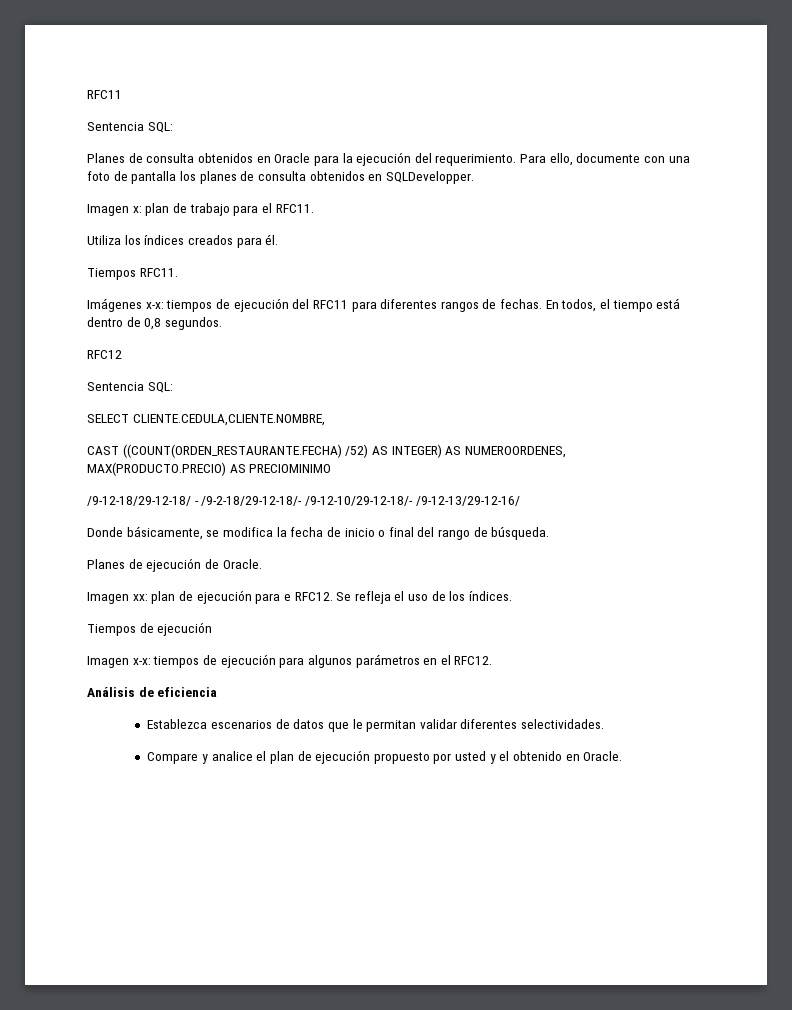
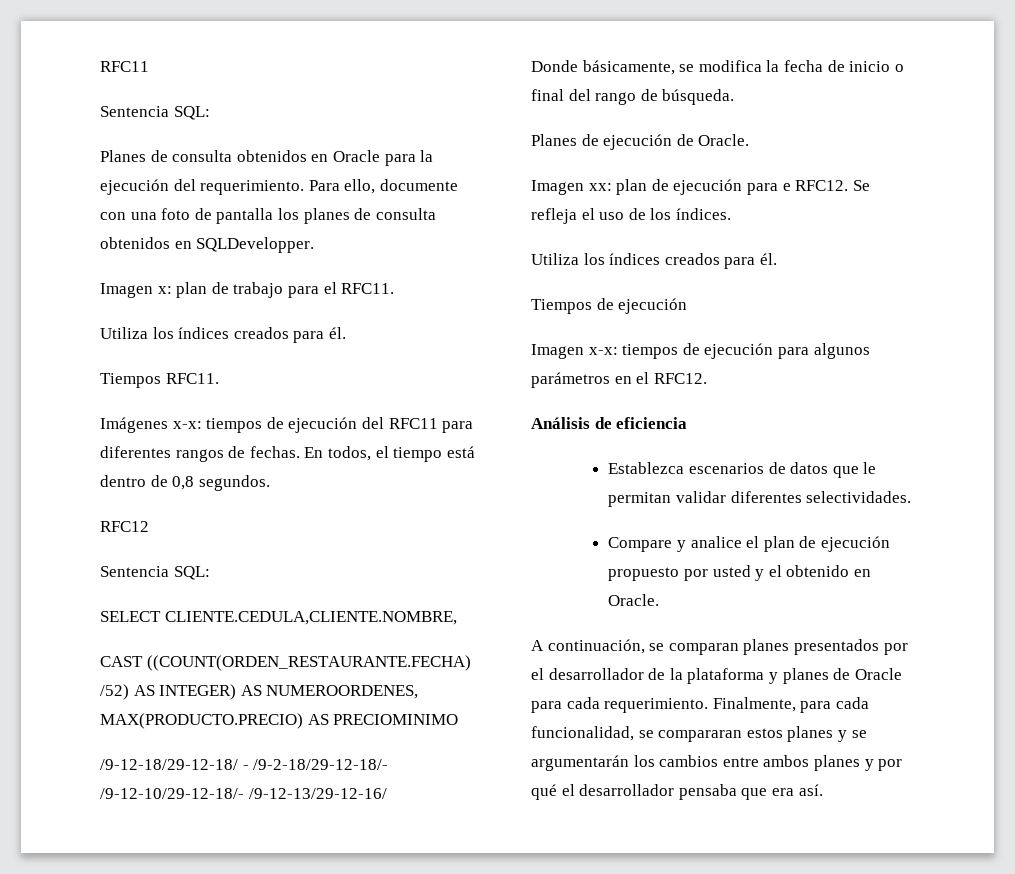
(513, 596) none -> [531,253,777,269] // Utiliza los índices creados para él.
(623, 756) none -> [531,639,908,655] [531,668,902,684] [531,697,869,713] [531,726,867,742] [531,755,903,771] [531,784,823,800] // A continuación, se comparan planes presentados por el desarrollador de la plataforma y planes de Oracle para cada requerimiento. Finalmente, para cada funcionalidad, se compararan estos planes y se argumentarán los cambios entre ambos planes y por qué el desarrollador pensaba que era así.

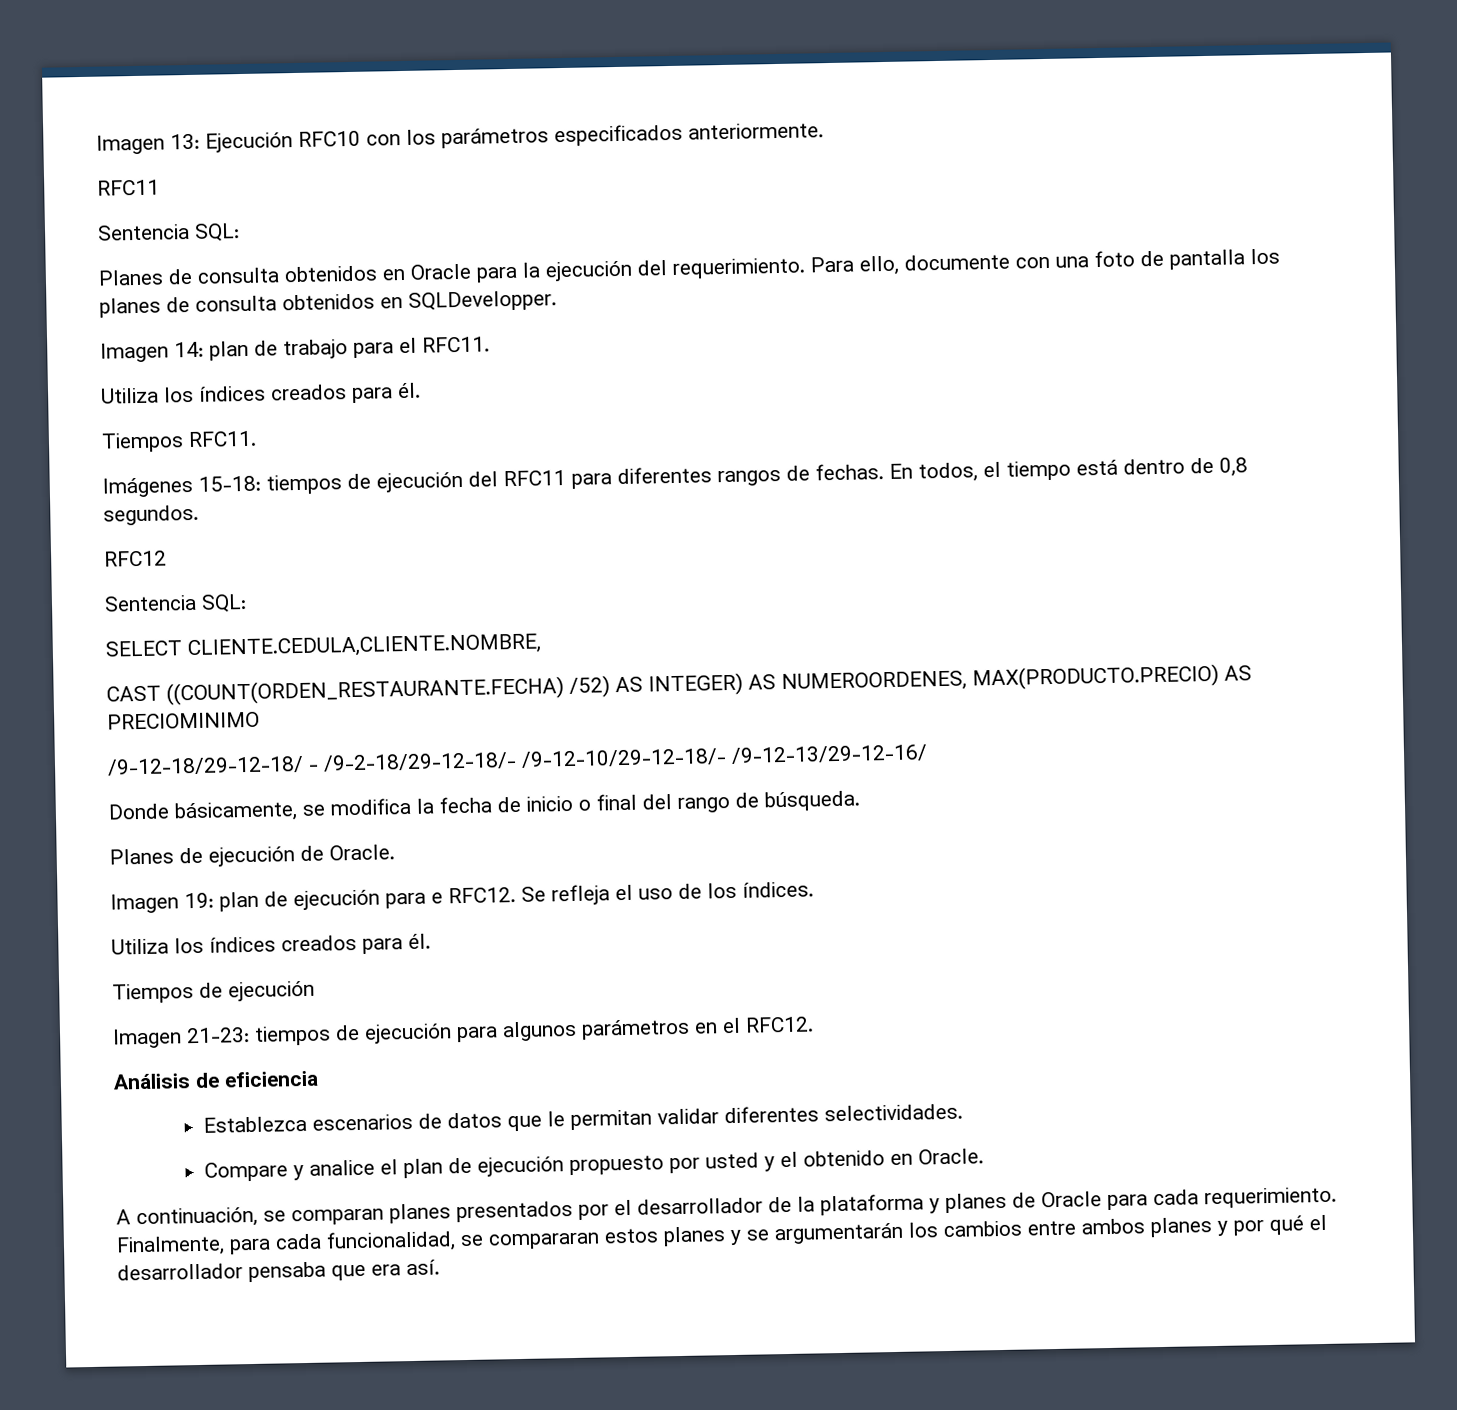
(100, 66) none -> [96,122,824,155] Imagen 13: Ejecución RFC10 con los parámetros especificados anteriormente. //
[157,286,172,294] x: -> [174,341,204,358] 14:
[172,421,202,429] x-x: -> [198,475,261,492] 15-18:
[588,183,612,191] xx: -> [184,892,214,909] 19:
[588,347,618,355] x-x: -> [186,1027,250,1044] 21-23:

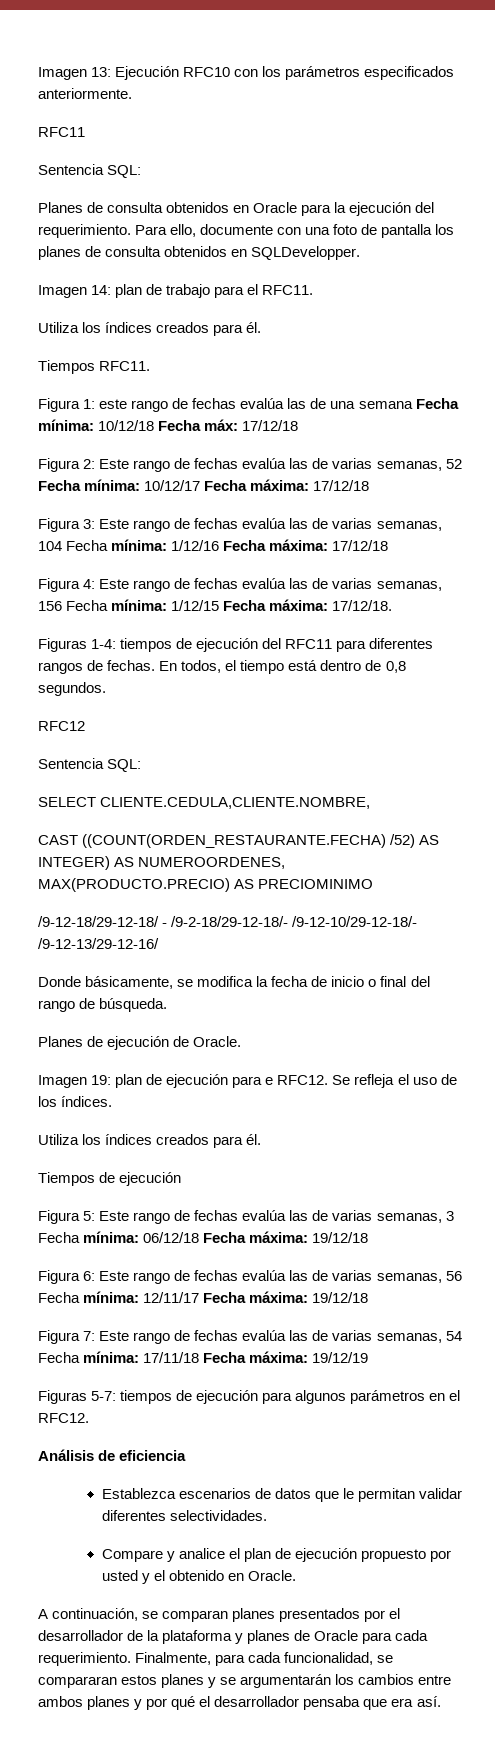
[102,475,261,498] Imágenes 15-18: -> [38,398,459,412] [38,419,299,431] [38,458,462,472] [38,479,370,491] [38,518,442,532] [38,539,389,551] [38,578,442,592] [38,599,393,611] [38,638,117,652] Figura 1: este rango de fechas evalúa las de una semana Fecha mínima: 10/12/18 Fecha máx: 17/12/18 // Figura 2: Este rango de fechas evalúa las de varias semanas, 52 Fecha mínima: 10/12/17 Fecha máxima: 17/12/18 // Figura 3: Este rango de fechas evalúa las de varias semanas, 104 Fecha mínima: 1/12/16 Fecha máxima: 17/12/18 // Figura 4: Este rango de fechas evalúa las de varias semanas, 156 Fecha mínima: 1/12/15 Fecha máxima: 17/12/18. // Figuras 1-4:
[112,1027,250,1049] Imagen 21-23: -> [38,1210,454,1224] [38,1231,369,1243] [38,1270,462,1284] [38,1291,369,1303] [38,1330,462,1344] [38,1351,369,1363] [38,1390,117,1404] Figura 5: Este rango de fechas evalúa las de varias semanas, 3 Fecha mínima: 06/12/18 Fecha máxima: 19/12/18 // Figura 6: Este rango de fechas evalúa las de varias semanas, 56 Fecha mínima: 12/11/17 Fecha máxima: 19/12/18 // Figura 7: Este rango de fechas evalúa las de varias semanas, 54 Fecha mínima: 17/11/18 Fecha máxima: 19/12/19 // Figuras 5-7:

